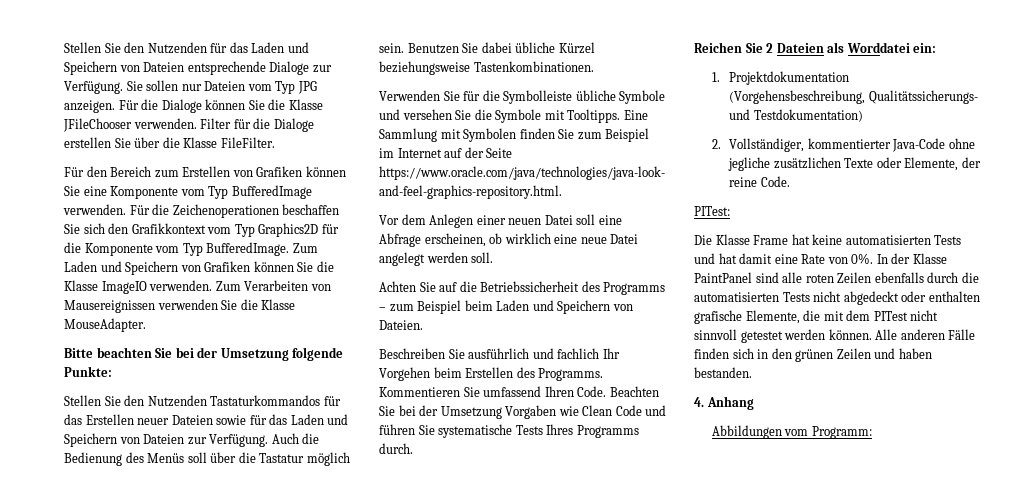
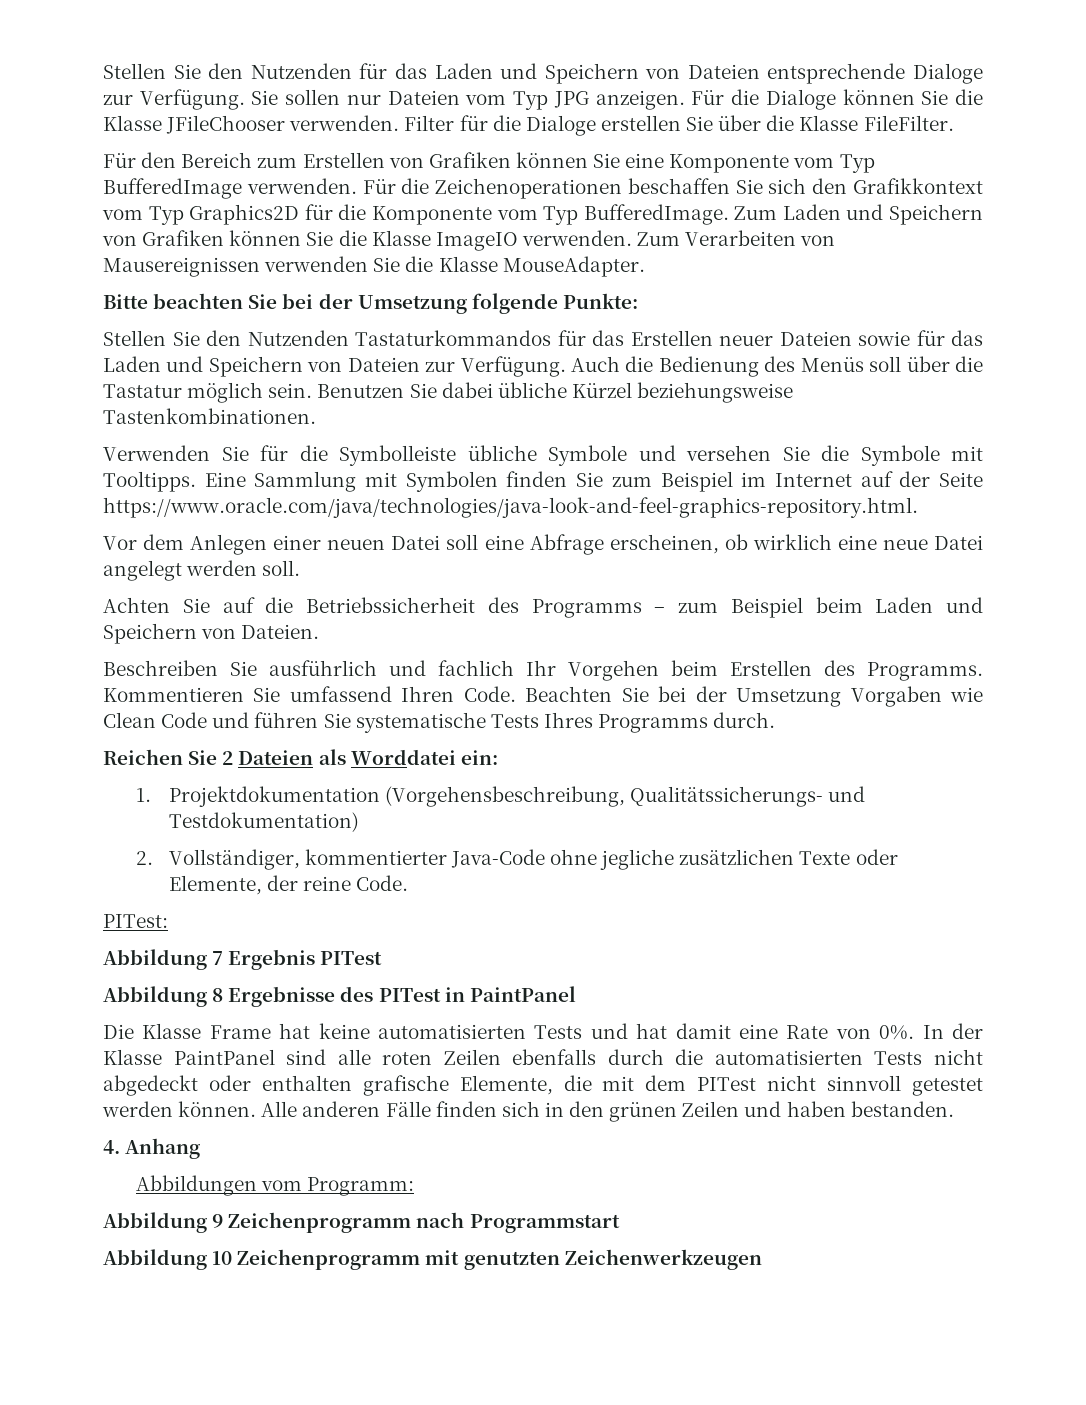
(730, 211) none -> [103,949,383,970] [103,986,576,1007] // Abbildung 7 Ergebnis PITest // Abbildung 8 Ergebnisse des PITest in PaintPanel
(872, 432) none -> [103,1212,620,1233] [103,1249,762,1270] // Abbildung 9 Zeichenprogramm nach Programmstart // Abbildung 10 Zeichenprogramm mit genutzten Zeichenwerkzeugen

